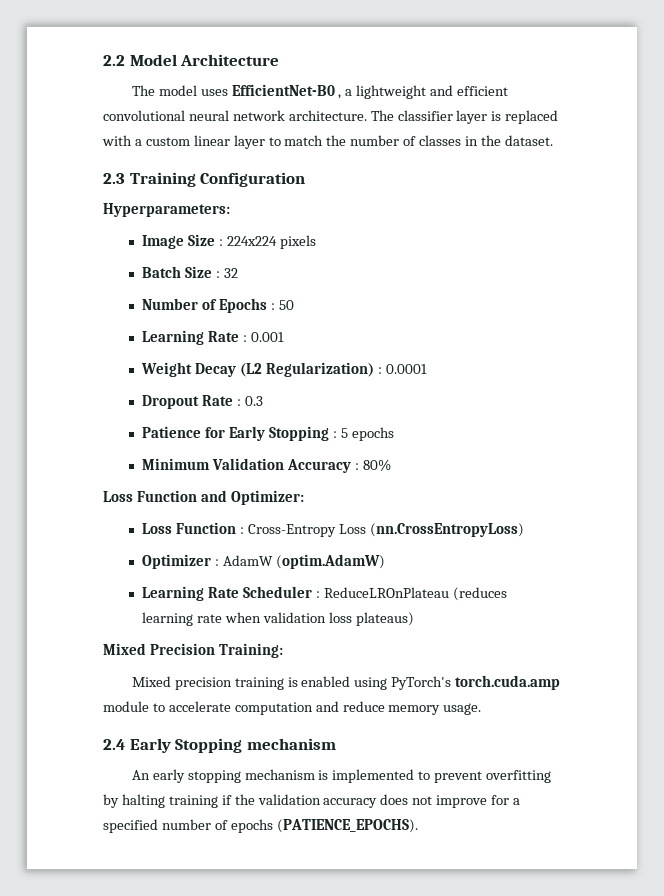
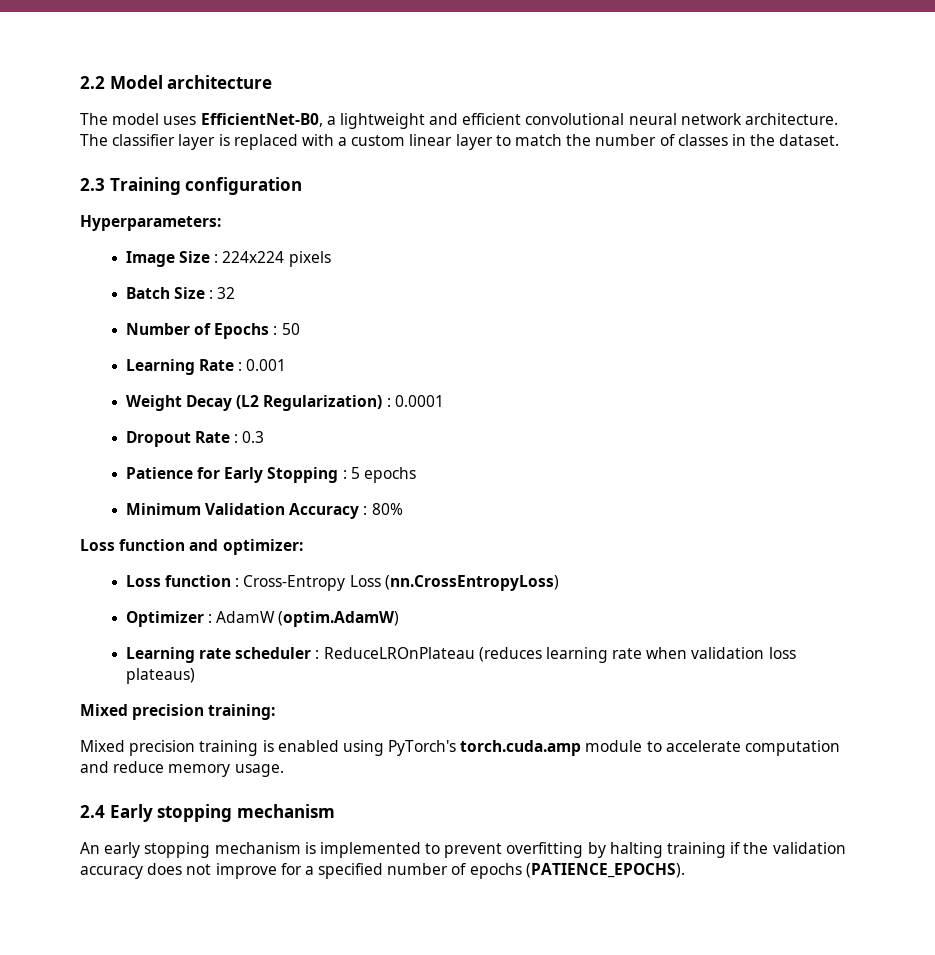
[180,54,280,66] Architecture -> [167,75,273,89] architecture
[231,84,342,99] EfficientNet-B0 , -> [200,113,323,127] EfficientNet-B0,
[200,172,306,187] Configuration -> [185,177,303,195] configuration
[136,490,304,505] [142,522,237,534] Function and Optimizer: // Loss Function -> [119,539,303,555] [125,575,231,587] function and optimizer: // Loss function
[208,586,313,598] Rate Scheduler -> [198,647,312,659] rate scheduler
[149,643,283,658] Precision Training: -> [132,704,276,720] precision training:
[175,738,243,753] Stopping -> [157,804,233,822] stopping

